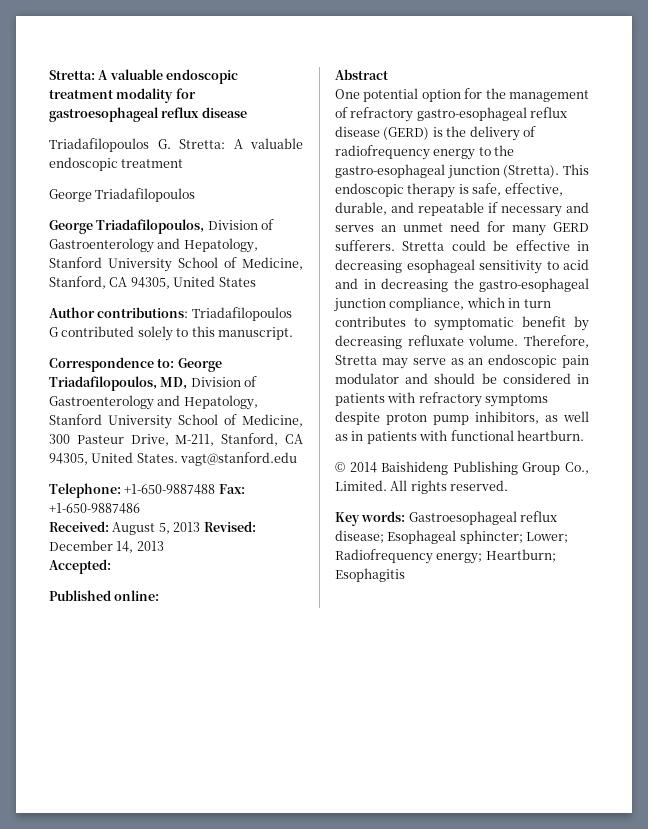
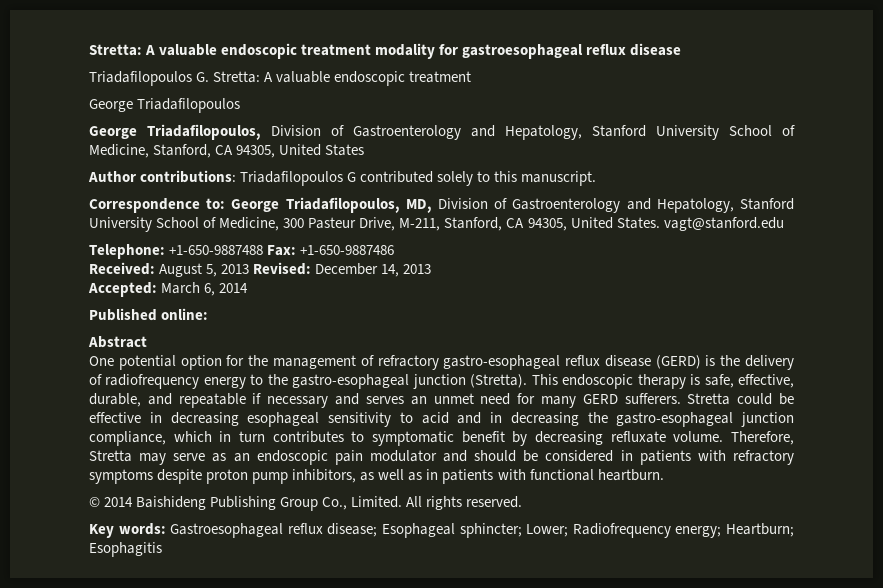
(111, 566) none -> [161,282,249,296] March 6, 2014

